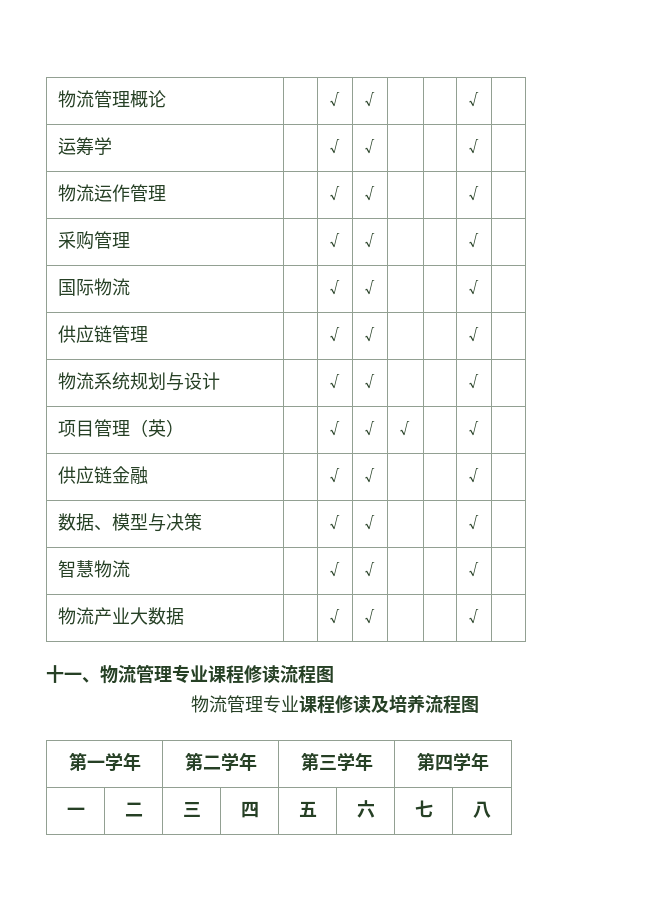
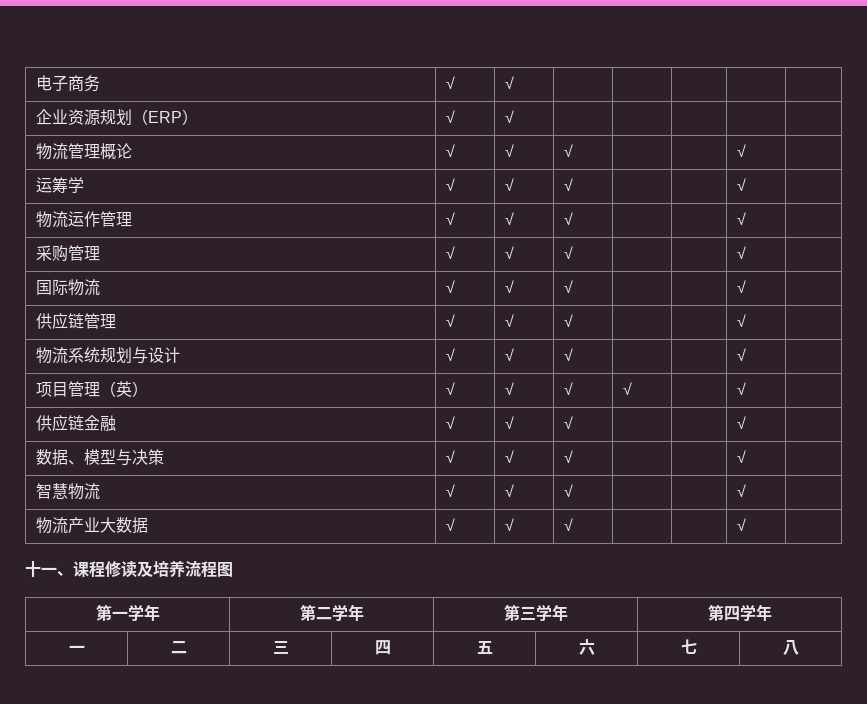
(58, 99) none -> [35,75,100,92] [445,76,455,89] [504,76,514,89] [35,109,198,126] [445,110,455,123] [504,110,514,123] 电子商务 | √ | √ | | | | | // 企业资源规划（ERP） | √ | √ | | | | | //
(167, 99) none -> [445,144,455,157] √
(113, 146) none -> [445,178,455,191] √
(167, 193) none -> [445,212,455,225] √
(131, 240) none -> [445,246,455,259] √
(131, 287) none -> [445,280,455,293] √
(149, 334) none -> [445,314,455,327] √
(221, 381) none -> [445,348,455,361] √
(185, 428) none -> [445,382,455,395] √
(149, 475) none -> [445,416,455,429] √
(203, 522) none -> [445,450,455,463] √
(131, 569) none -> [445,484,455,497] √
(185, 616) none -> [445,518,455,531] √
[100,664,334,684] [191,695,299,713] 物流管理专业课程修读流程图 // 物流管理专业 -> (73, 573) none

